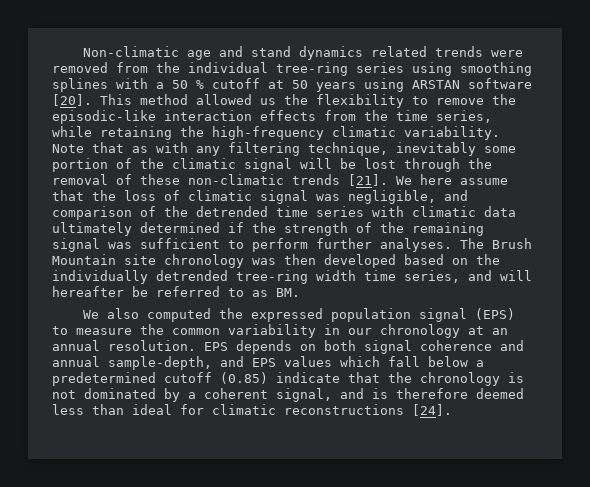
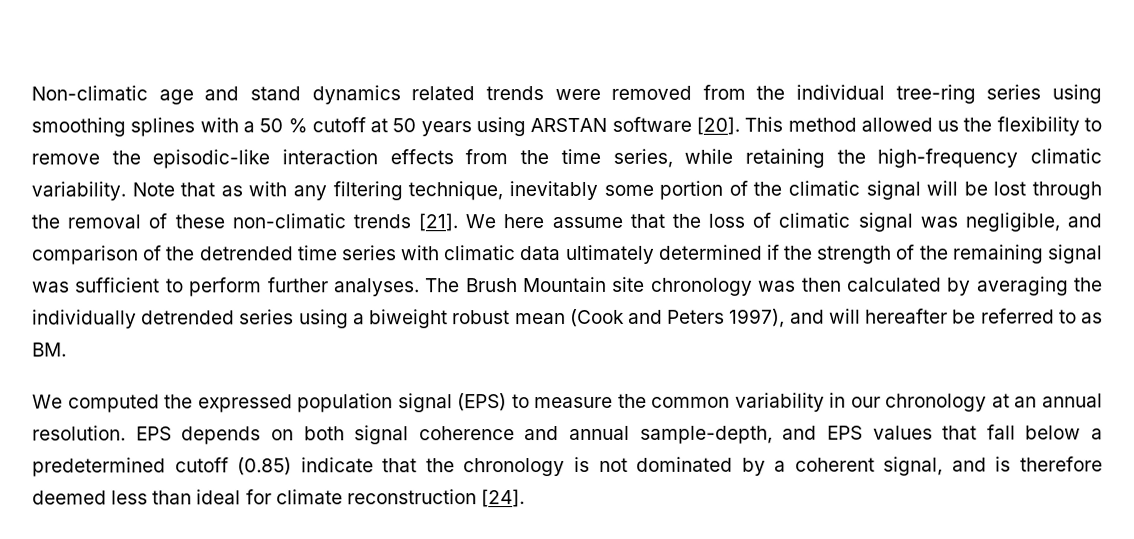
[324,254,500,268] [52,270,460,284] developed based on the individually detrended tree-ring width time series, -> [846,276,1103,296] [32,308,786,329] calculated by averaging the individually detrended series using a biweight robust mean (Cook and Peters 1997),
[106,308,139,319] also -> (63, 401) none
[340,356,380,367] which -> [942,425,978,440] that
[212,404,404,415] climatic reconstructions -> [275,489,477,505] climate reconstruction

